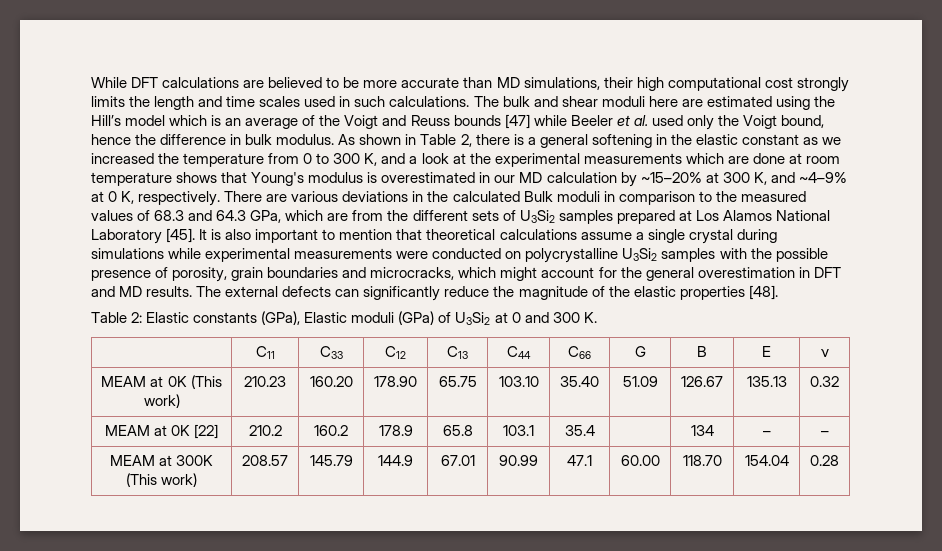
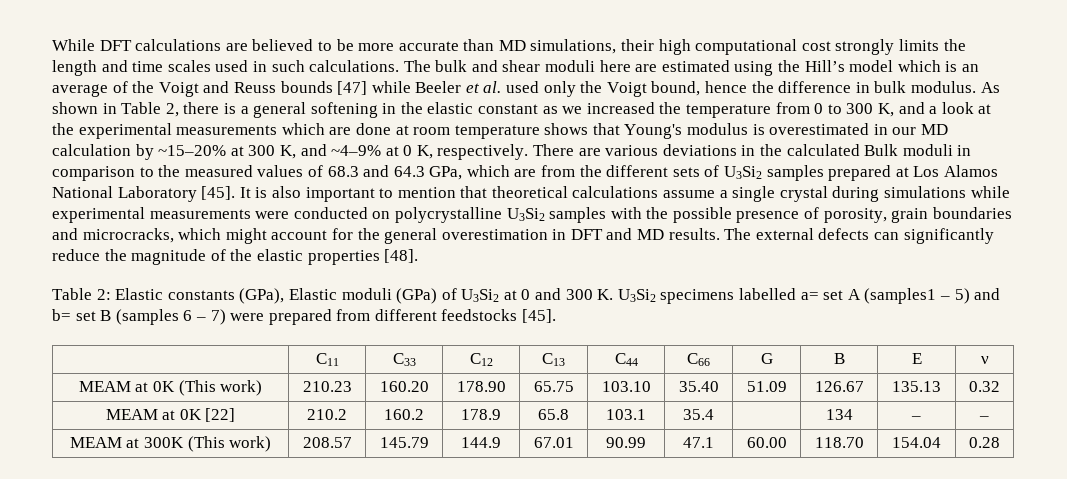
(597, 317) none -> [617,288,1001,304] [52,309,557,325] U3Si2 specimens labelled a= set A (samples1 – 5) and b= set B (samples 6 – 7) were prepared from different feedstocks [45].

